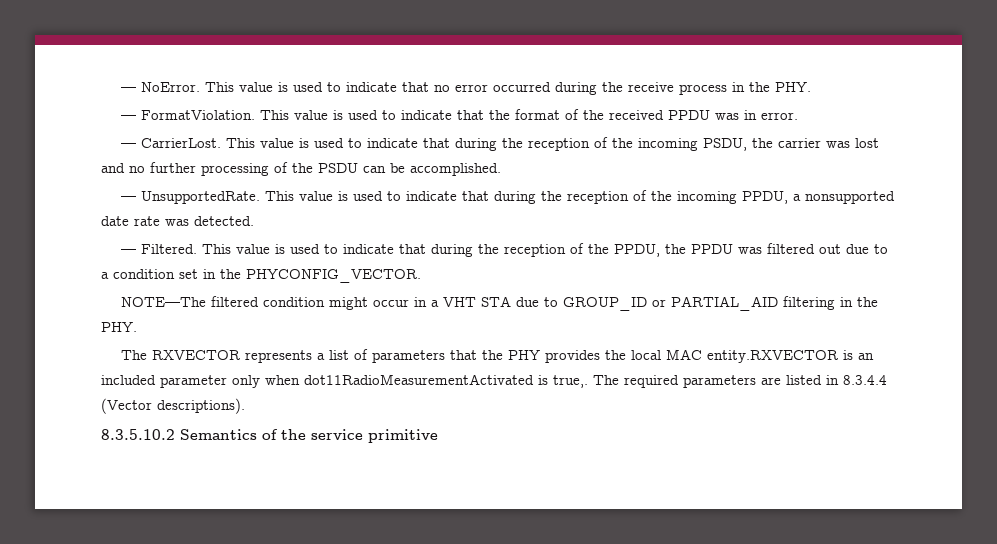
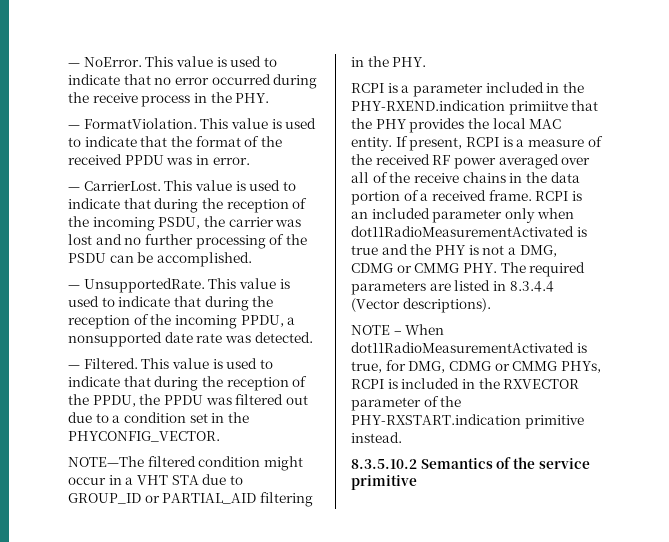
[121,349,446,363] The RXVECTOR represents a list of parameters -> [351,82,584,97] [351,100,568,115] RCPI is a parameter included in the PHY-RXEND.indication primiitve
[707,350,839,363] entity.RXVECTOR -> [351,136,603,151] [351,154,591,169] [351,172,580,183] [351,190,569,205] entity. If present, RCPI is a measure of the received RF power averaged over all of the receive chains in the data portion of a received frame. RCPI
[553,375,588,388] true,. -> [351,244,557,257] [351,263,497,273] true and the PHY is not a DMG, CDMG or CMMG PHY.
(245, 406) none -> [351,324,445,335] [351,342,587,353] [351,360,601,373] [351,378,580,389] [351,396,462,411] [351,414,584,429] [351,432,402,443] // NOTE – When dot11RadioMeasurementActivated is true, for DMG, CDMG or CMMG PHYs, RCPI is included in the RXVECTOR parameter of the PHY-RXSTART.indication primitive instead.

